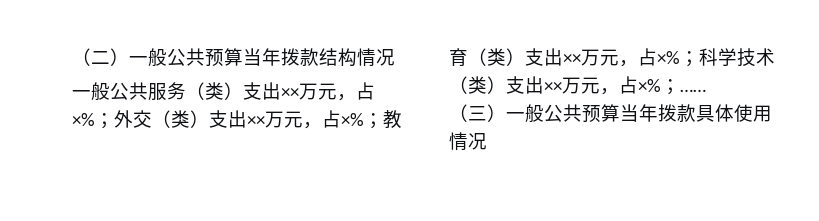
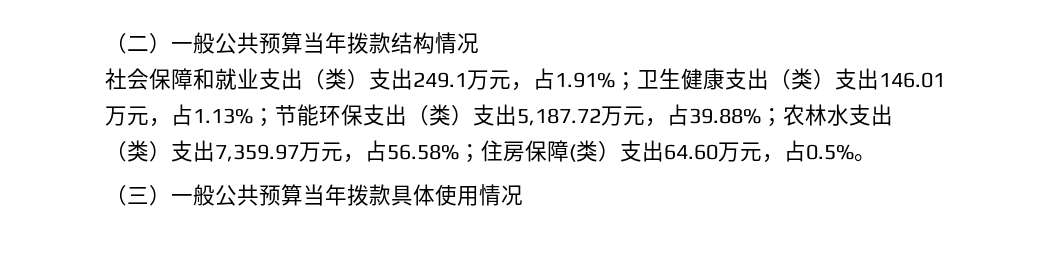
[72,82,375,101] [72,110,402,129] [449,48,775,67] [449,76,706,95] 一般公共服务（类）支出××万元，占×%；外交（类）支出××万元，占×%；教育（类）支出××万元，占×%；科学技术（类）支出××万元，占×%；…… -> [105,68,945,91] [105,104,893,127] [105,140,876,163] 社会保障和就业支出（类）支出249.1万元，占1.91%；卫生健康支出（类）支出146.01万元，占1.13%；节能环保支出（类）支出5,187.72万元，占39.88%；农林水支出（类）支出7,359.97万元，占56.58%；住房保障(类）支出64.60万元，占0.5%。

